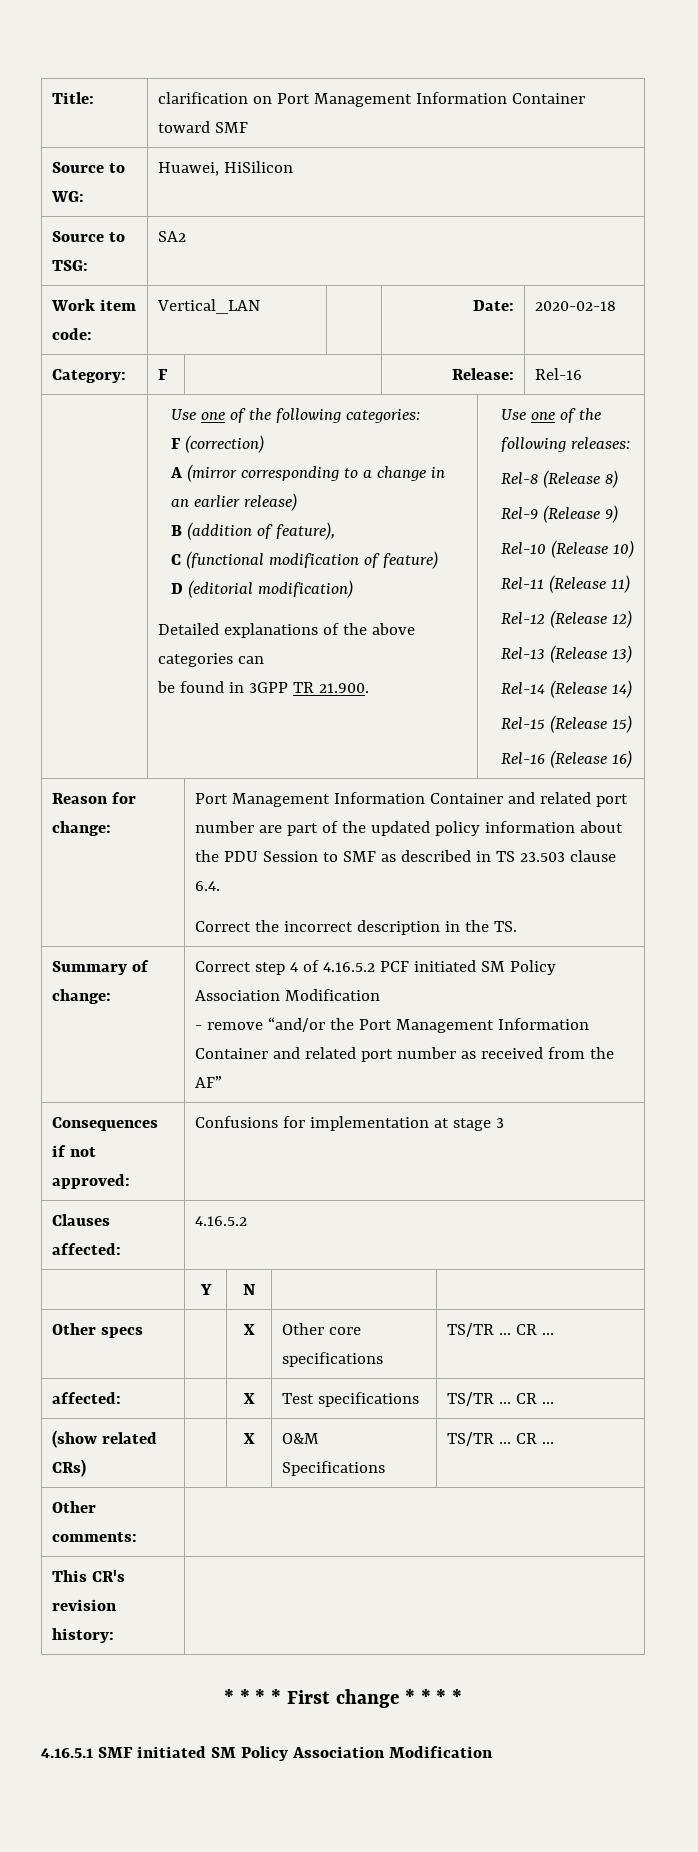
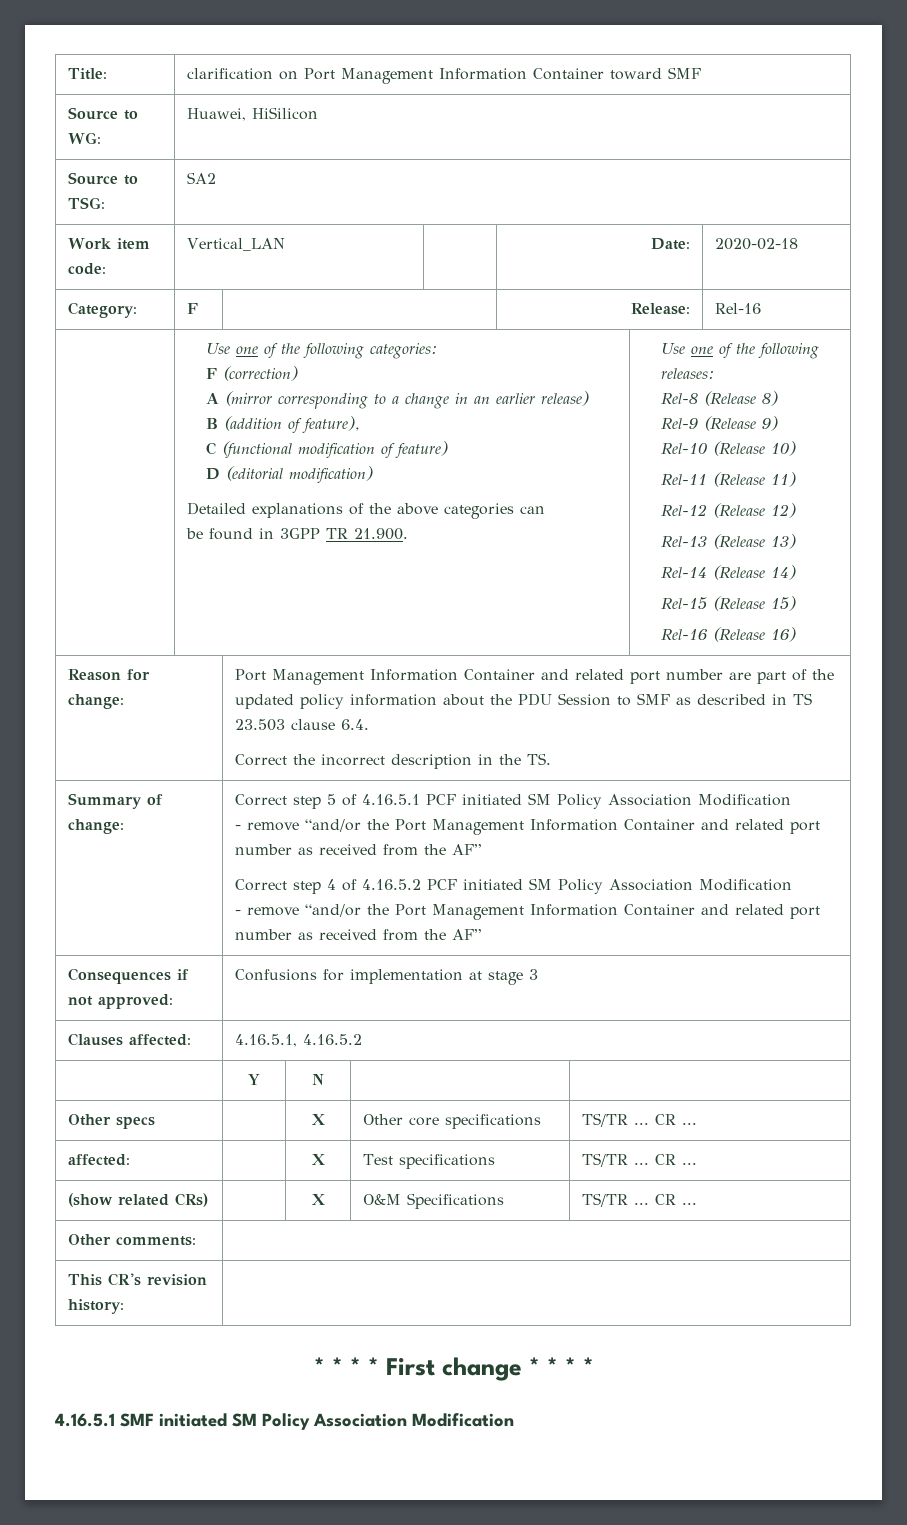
(285, 968) none -> [327,793,792,809] [235,819,821,835] [235,844,482,856] [235,879,322,894] 5 of 4.16.5.1 PCF initiated SM Policy Association Modification // - remove “and/or the Port Management Information Container and related port number as received from the AF” // Correct step
(121, 1249) none -> [235,1034,298,1047] 4.16.5.1,

